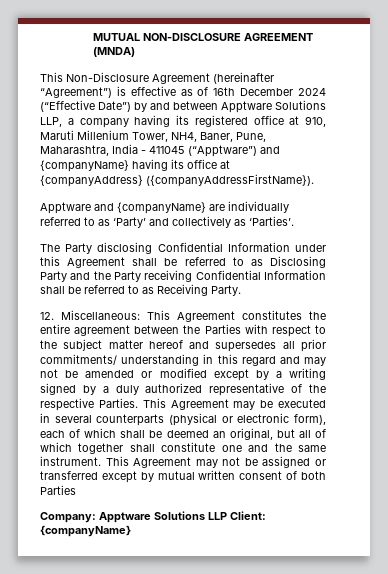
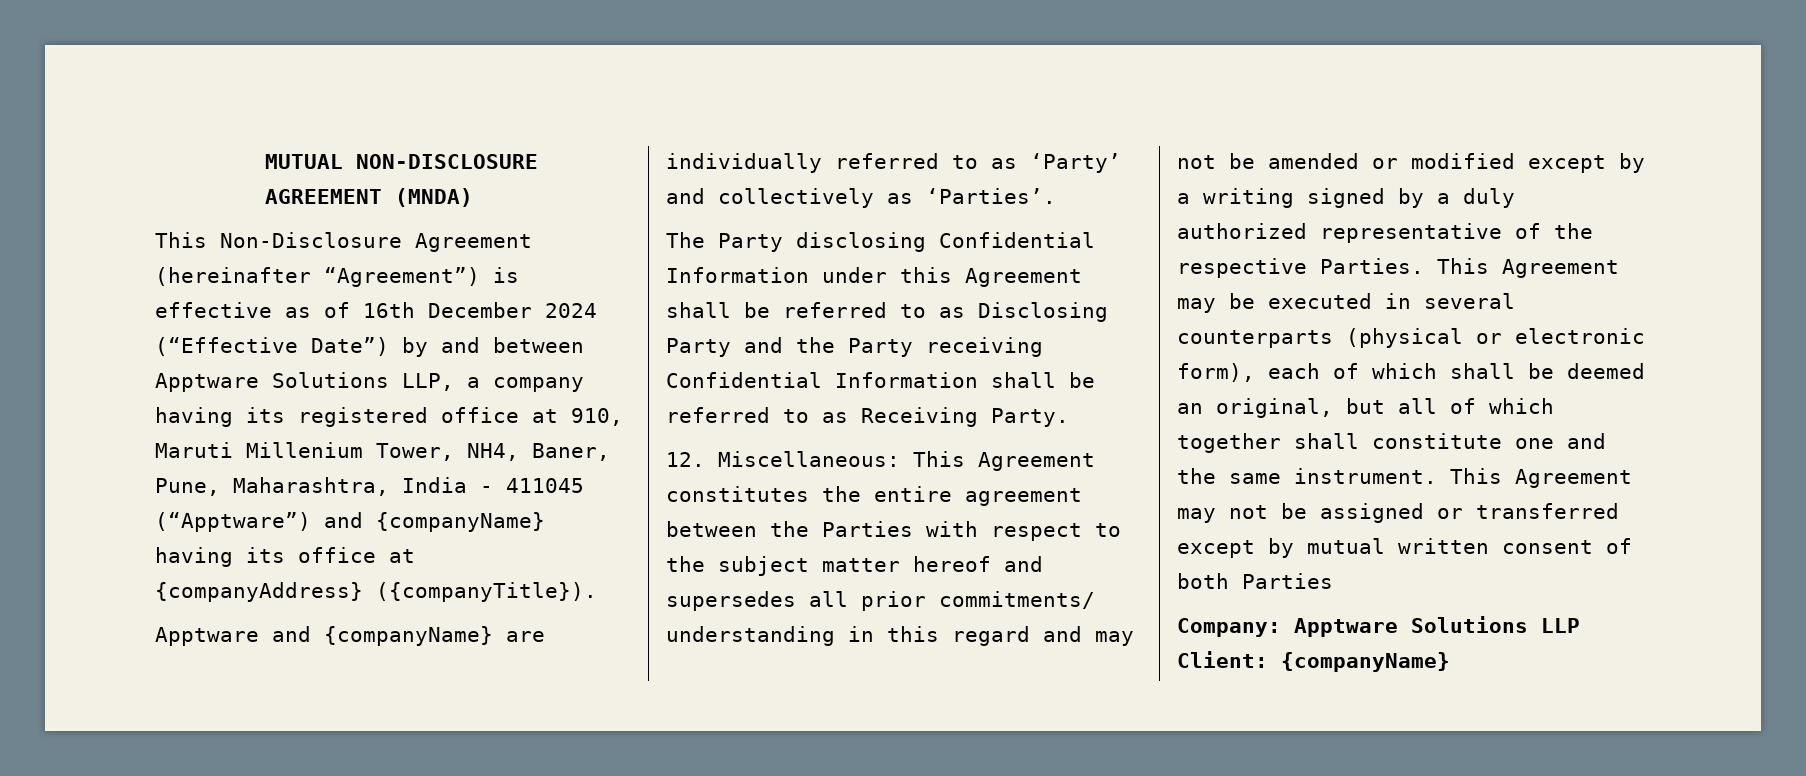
[146,174,314,187] ({companyAddressFirstName}). -> [376,582,597,602] ({companyTitle}).

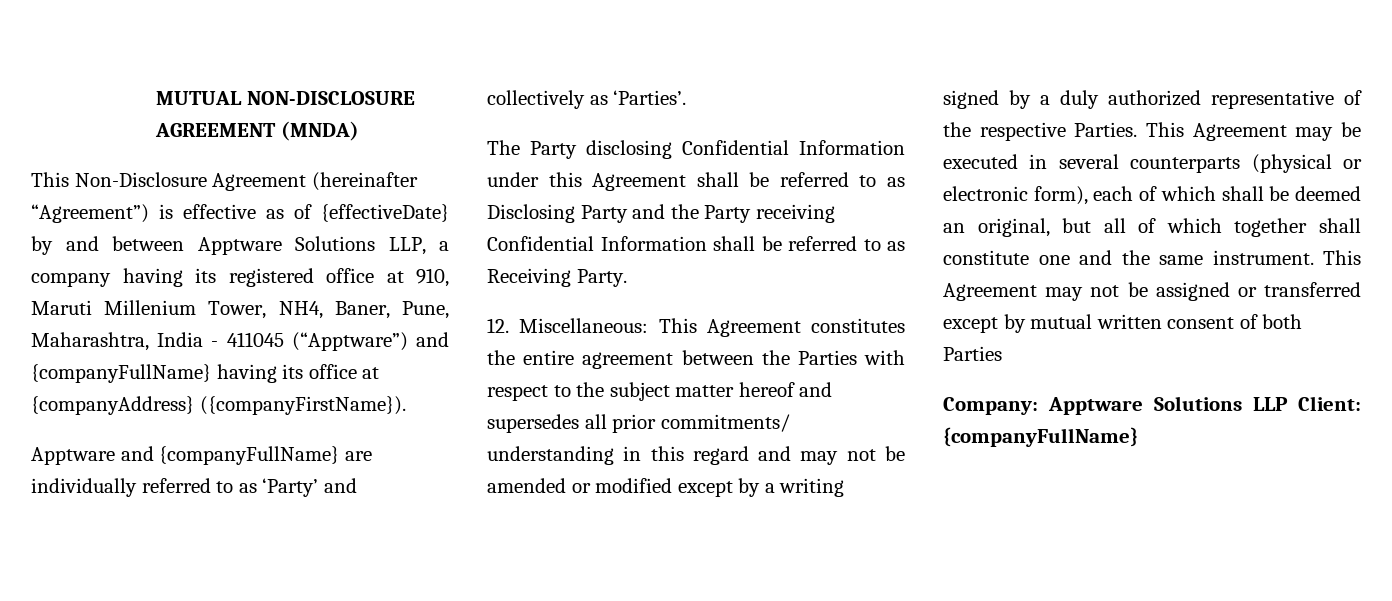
[363,302,597,318] [155,337,389,356] 16th December 2024 (“Effective Date”) -> [321,204,449,222] {effectiveDate}
[376,512,545,532] {companyName} -> [31,364,211,383] {companyFullName}
[376,582,597,602] ({companyTitle}). -> [199,396,406,415] ({companyFirstName}).
[324,626,493,646] {companyName} -> [159,446,340,465] {companyFullName}
[1281,652,1450,672] {companyName} -> [943,427,1138,447] {companyFullName}

